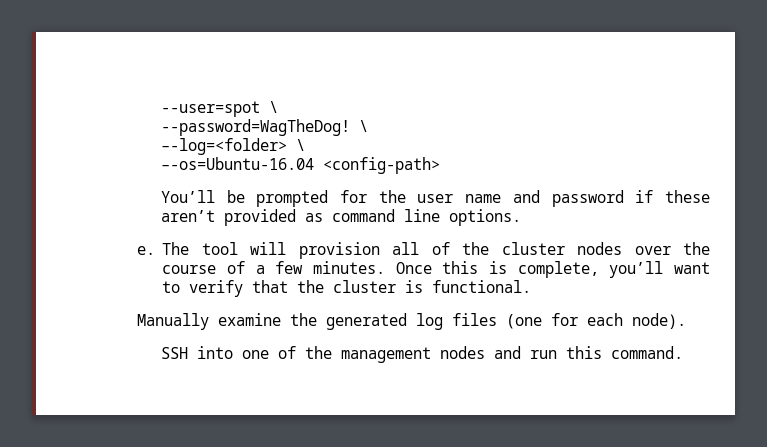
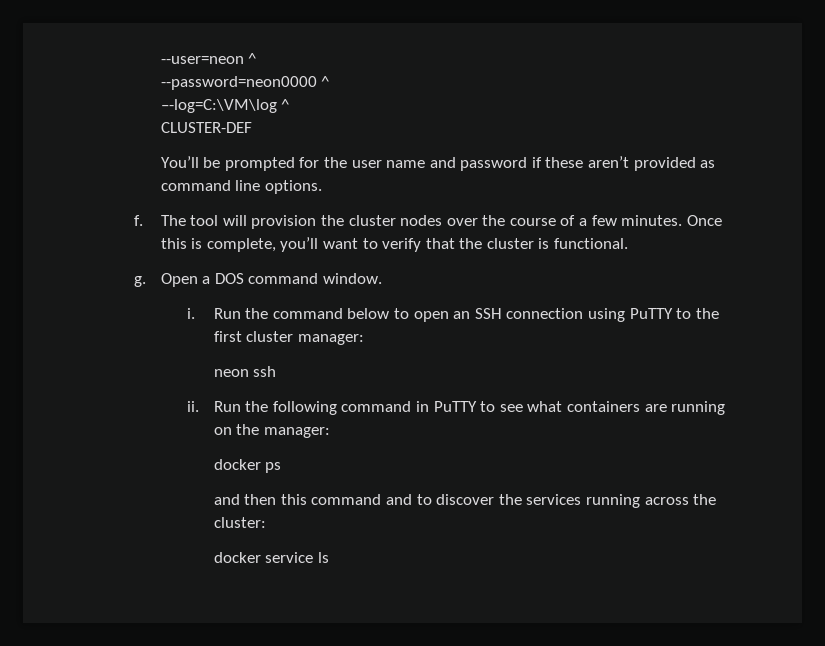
[160,101,278,117] [160,119,368,136] [160,138,305,155] [160,157,440,174] --user=spot \ // --password=WagTheDog! \ // –-log=<folder> \ // –-os=Ubuntu-16.04 <config-path> -> [160,53,257,64] [160,76,330,90] [160,99,290,113] [160,122,252,133] --user=neon ^ // --password=neon0000 ^ // –-log=C:\VM\log ^ // CLUSTER-DEF
[136,246,155,255] e. -> [134,215,144,226] f.
[392,242,450,255] all of -> (317, 222) none
[136,313,686,330] [160,346,683,363] Manually examine the generated log files (one for each node). // SSH into one of the management nodes and run this command. -> [134,273,382,287] [187,308,719,322] [213,331,364,345] [213,366,277,377] [187,401,726,415] [213,424,330,438] [213,459,282,473] [213,494,717,508] [213,517,266,528] [213,552,329,563] g. Open a DOS command window. // i. Run the command below to open an SSH connection using PuTTY to the first cluster manager: // neon ssh // ii. Run the following command in PuTTY to see what containers are running on the manager: // docker ps // and then this command and to discover the services running across the cluster: // docker service ls

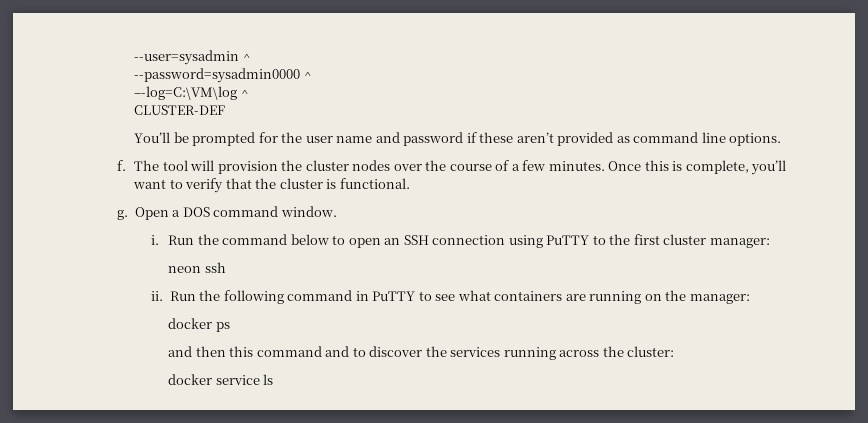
[160,53,257,64] [160,76,317,90] --user=neon ^ // --password=neon0000 -> [134,50,251,65] [134,68,301,83] --user=sysadmin ^ // --password=sysadmin0000

